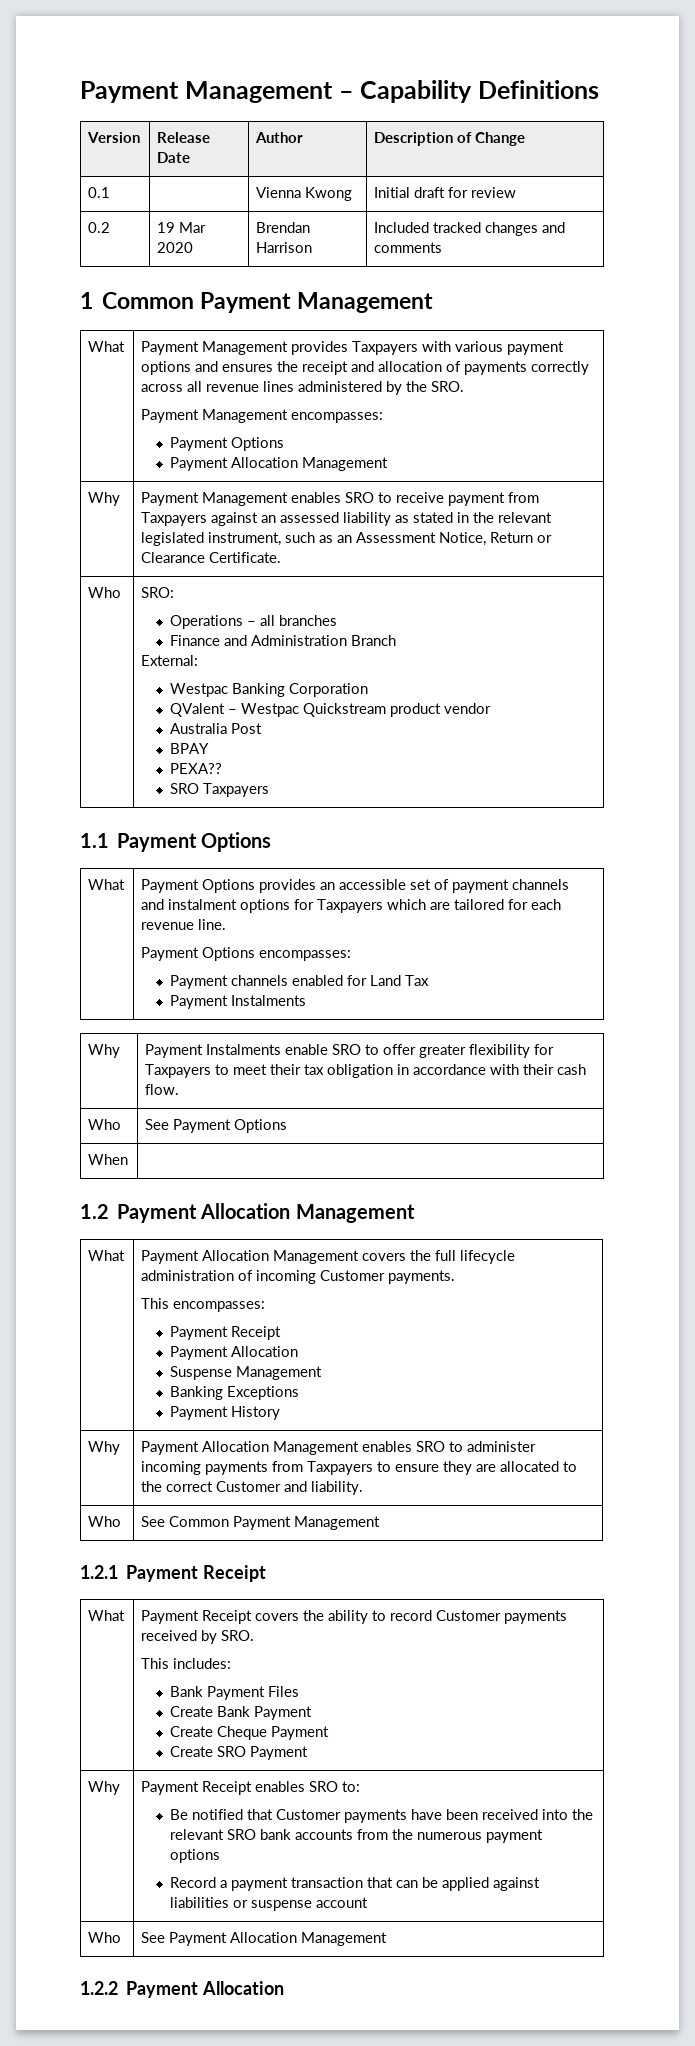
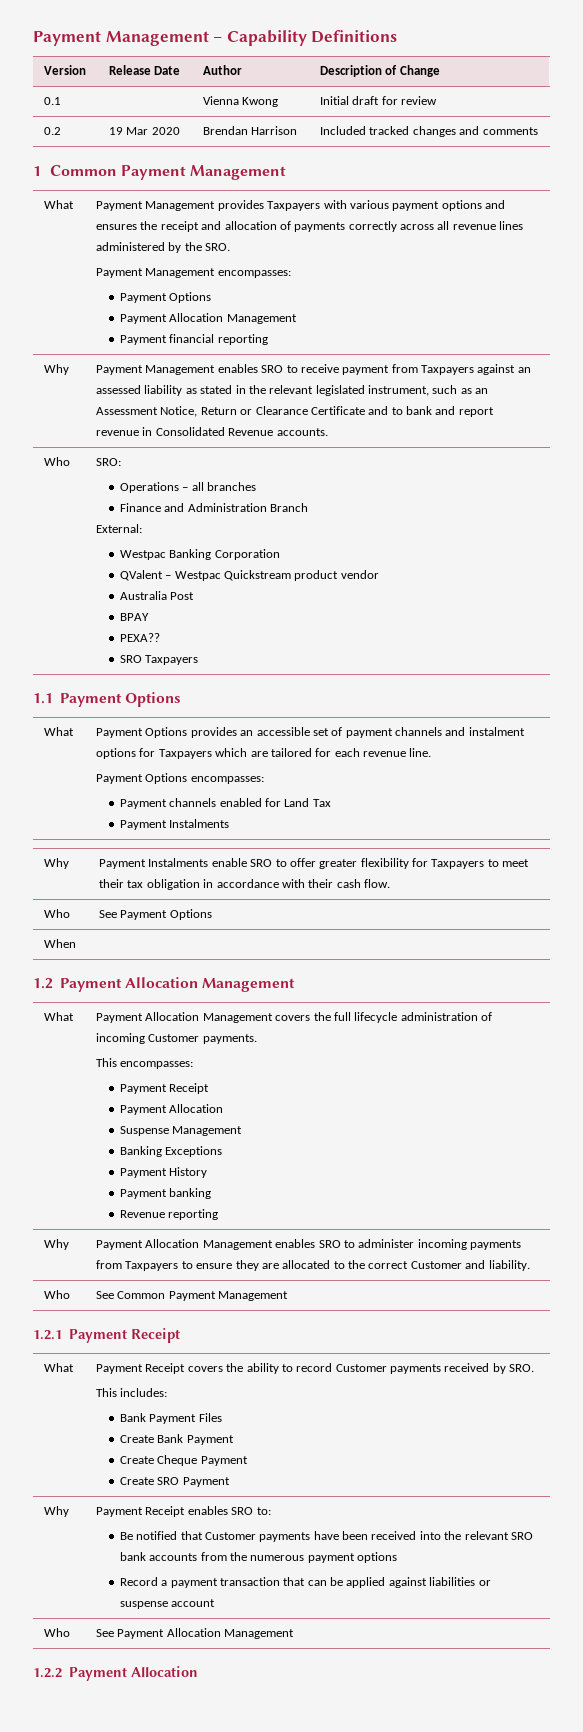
(389, 464) none -> [119,334,268,345] // Payment financial reporting
[209,552,282,563] Certificate. -> [310,406,494,417] [96,427,328,436] Certificate and to bank and report revenue in Consolidated Revenue accounts.
(281, 1413) none -> [119,1188,212,1199] [119,1209,219,1220] // Payment banking // Revenue reporting

